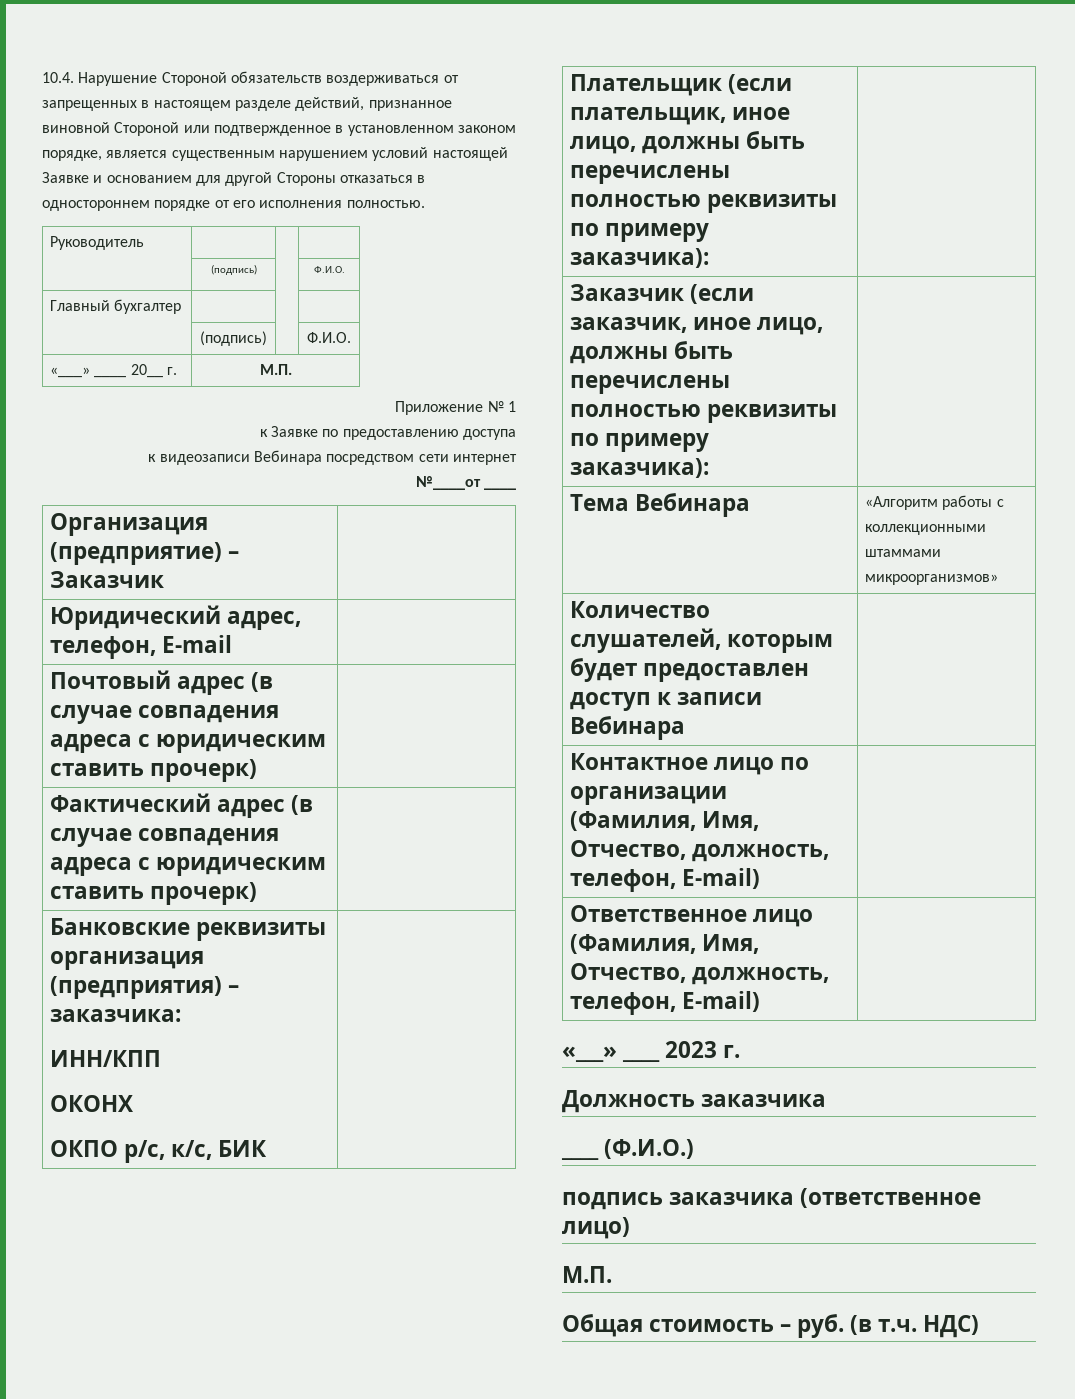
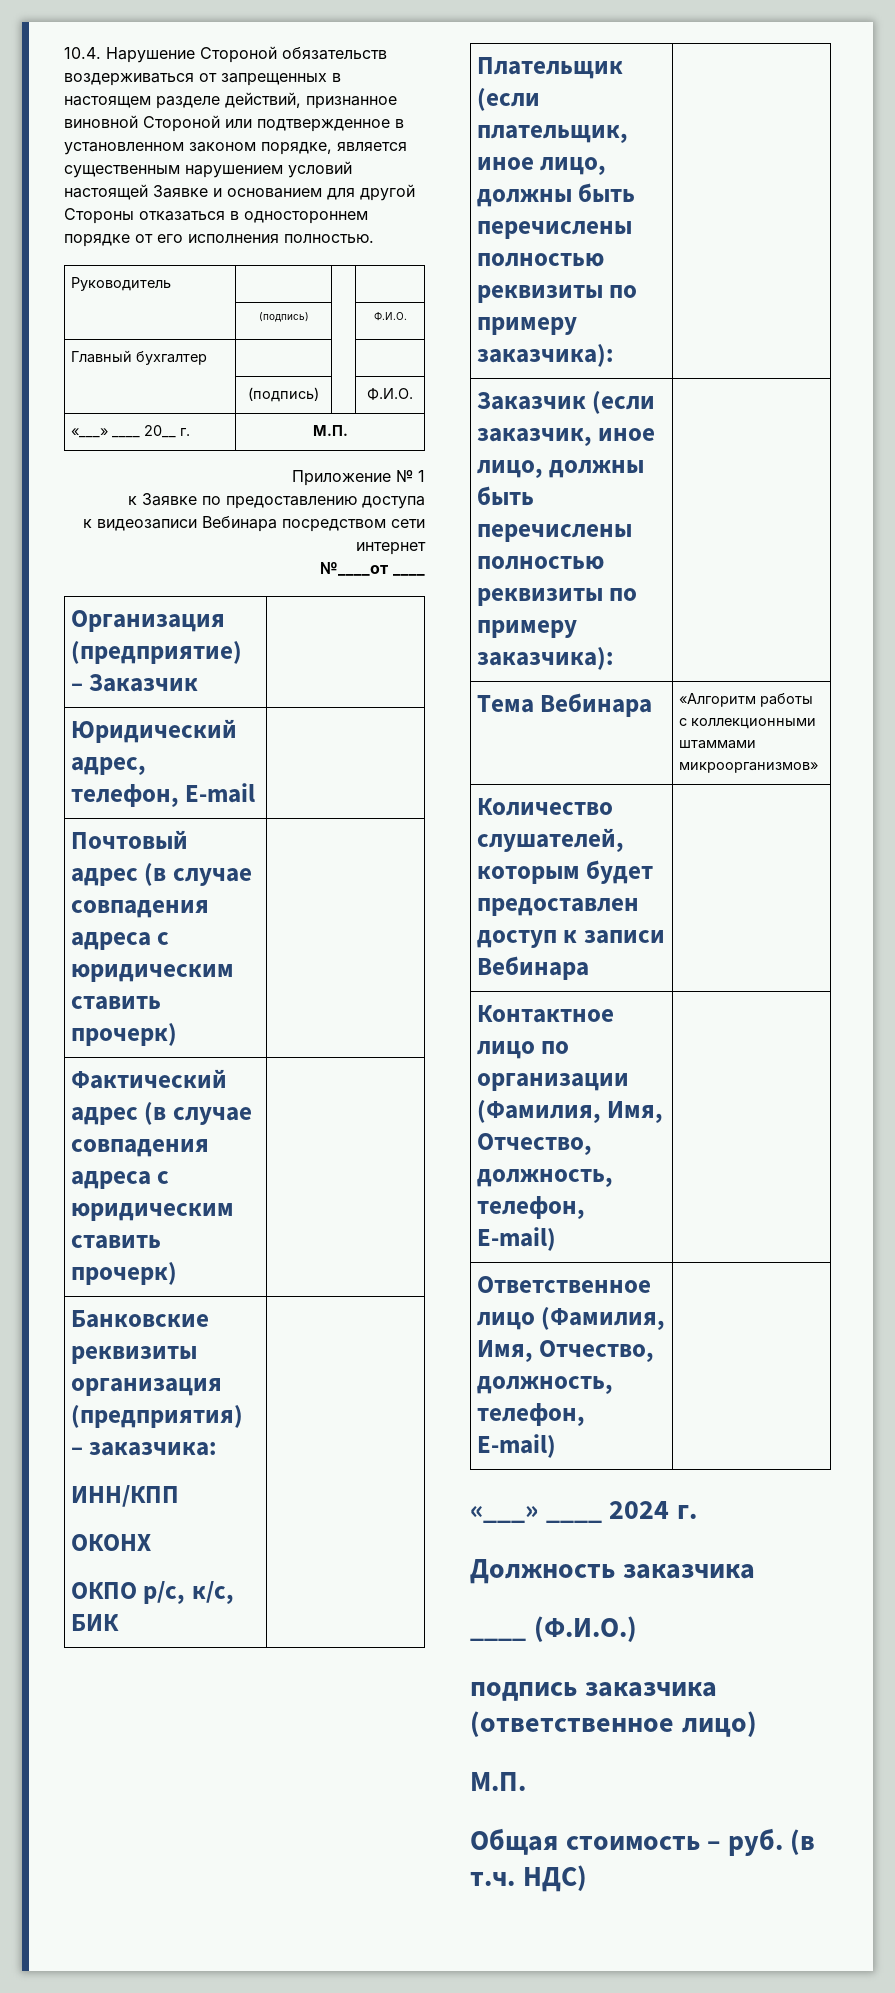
[665,1041,718,1058] 2023 -> [609,1501,670,1519] 2024

